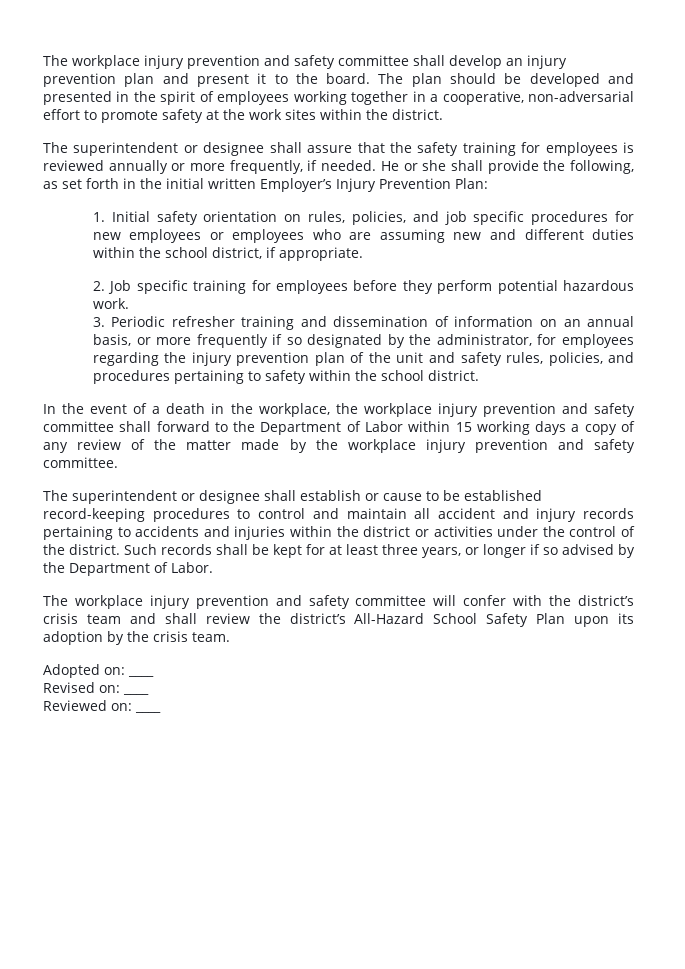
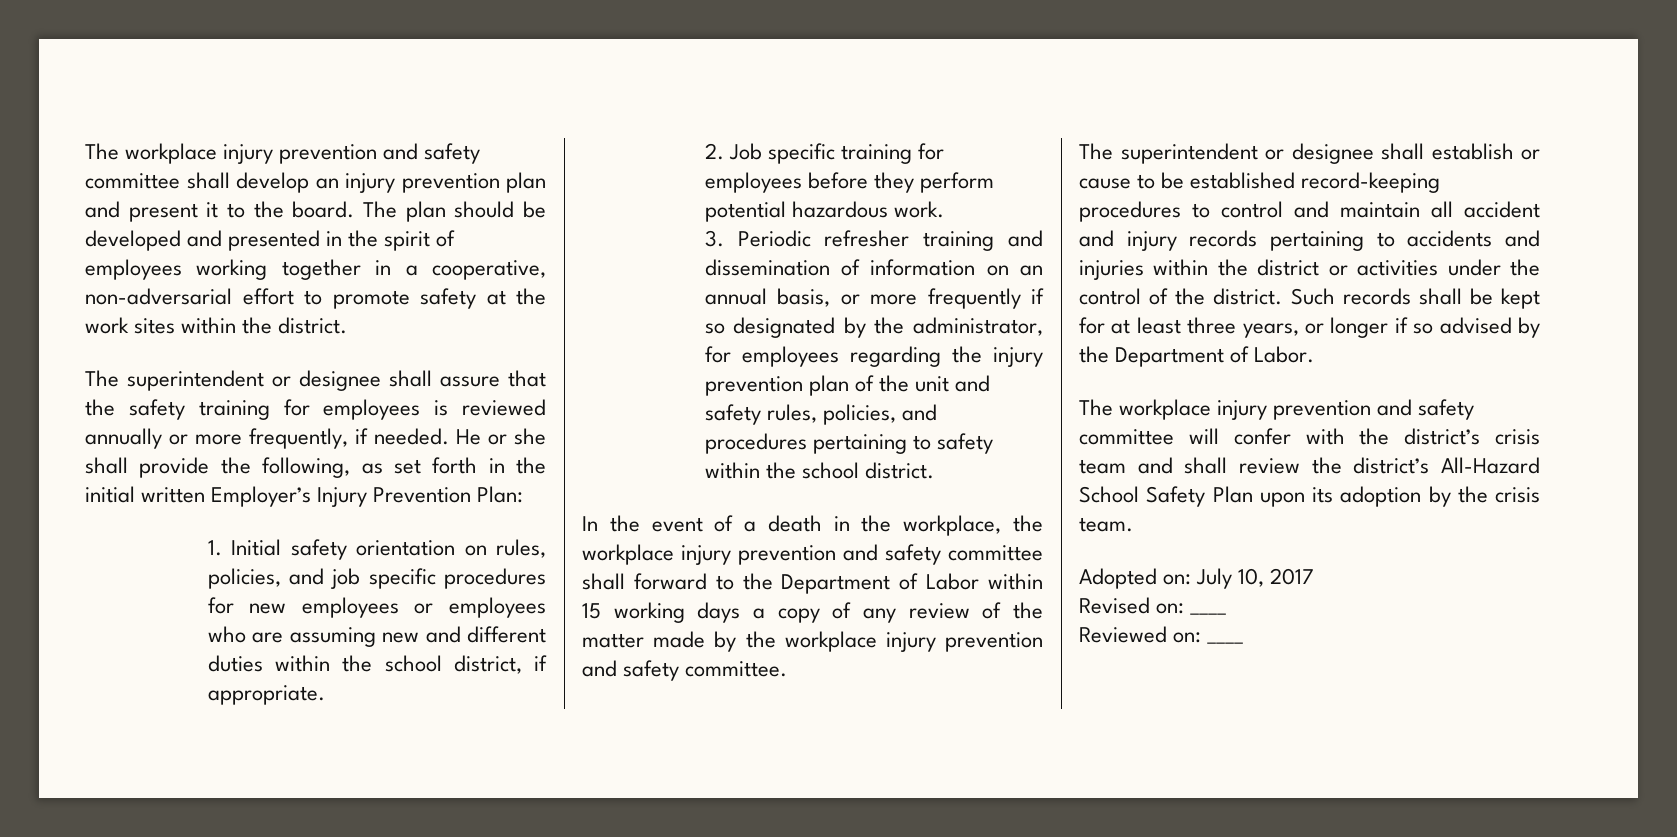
[128,675,154,677] ____ -> [1196,568,1315,589] July 10, 2017

